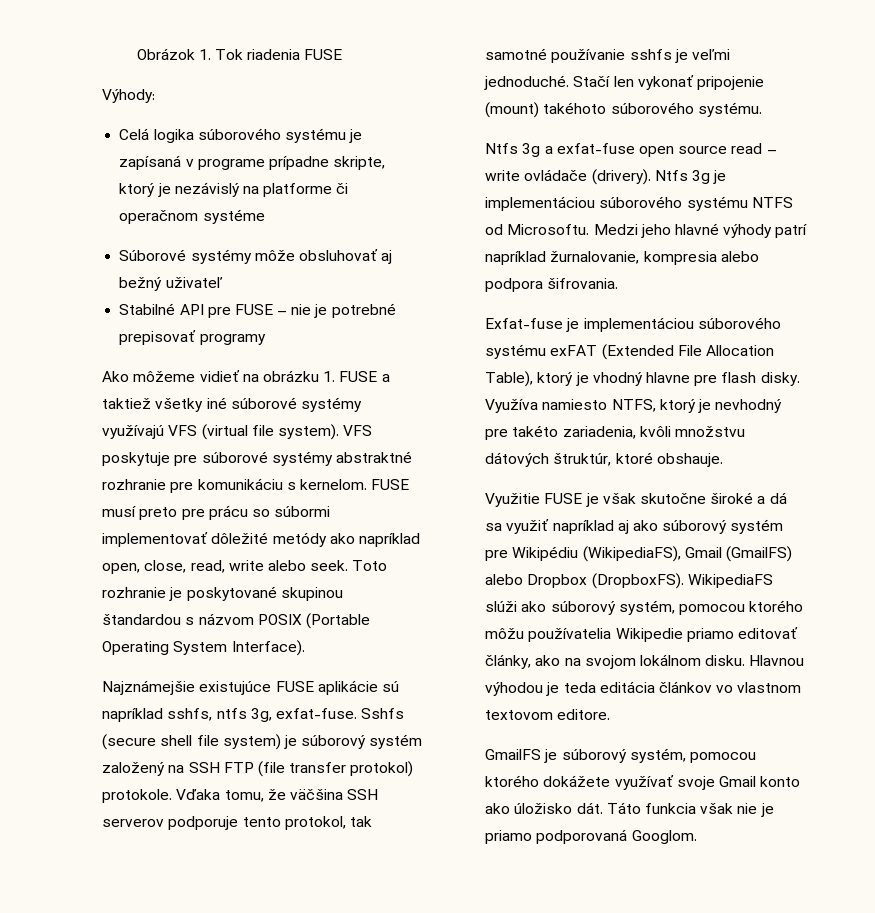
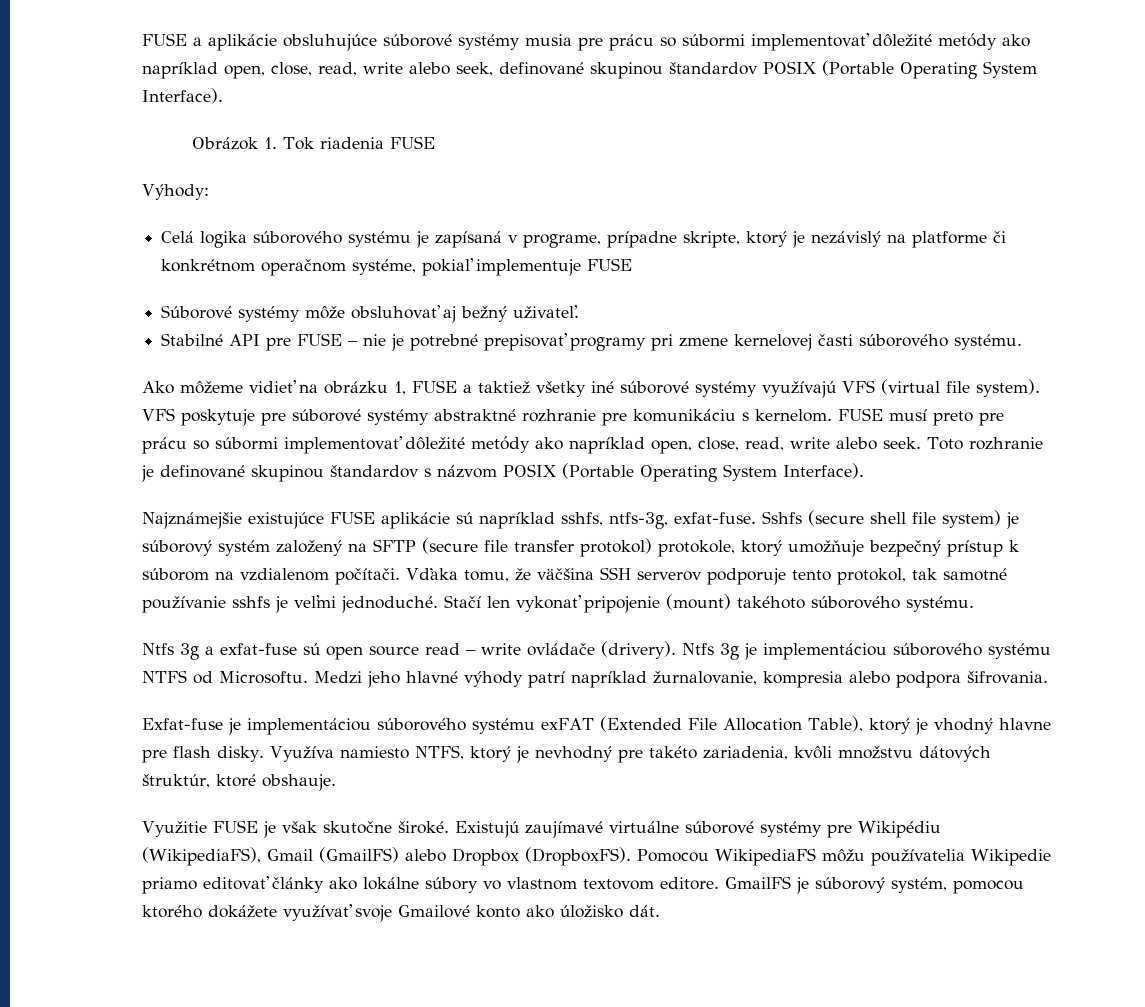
(136, 54) none -> [142,33,1031,51] [142,60,1038,79] [142,88,224,104] FUSE a aplikácie obsluhujúce súborové systémy musia pre prácu so súbormi implementovať dôležité metódy ako napríklad open, close, read, write alebo seek, definované skupinou štandardov POSIX (Portable Operating System Interface). //
[197,159,265,170] programe -> [523,234,602,248] programe,
[119,209,265,224] operačnom systéme -> [161,258,633,276] konkrétnom operačnom systéme, pokiaľ implementuje FUSE
[165,277,223,288] uživateľ -> [513,305,580,318] uživateľ.
(266, 339) none -> [651,334,1023,351] pri zmene kernelovej časti súborového systému.
[323,371,336,382] 1. -> [394,381,407,395] 1,
[186,586,343,601] [102,614,182,625] poskytované skupinou štandardou -> [160,465,420,482] definované skupinou štandardov
[216,708,272,722] ntfs 3g, -> [609,512,669,529] ntfs-3g,
[188,761,414,777] [102,789,173,803] SSH FTP (file transfer protokol) protokole. -> [373,538,1020,557] [142,568,401,585] SFTP (secure file transfer protokol) protokole, ktorý umožňuje bezpečný prístup k súborom na vzdialenom počítači.
(635, 148) none -> [303,643,322,655] sú
[710,492,787,504] [485,519,784,534] široké a dá sa využiť napríklad aj ako súborový systém -> [398,821,823,838] široké. Existujú zaujímavé virtuálne súborové systémy
[687,574,773,588] [485,600,804,615] WikipediaFS slúži ako súborový systém, pomocou ktorého -> [637,848,817,866] Pomocou WikipediaFS
[485,654,805,669] [485,681,713,696] články, ako na svojom lokálnom disku. Hlavnou výhodou je teda editácia článkov -> [272,877,479,893] články ako lokálne súbory
(611, 714) // -> (720, 883) none
[719,776,757,787] Gmail -> [398,905,471,918] Gmailové
[606,802,774,817] [485,829,697,844] Táto funkcia však nie je priamo podporovaná Googlom. -> (661, 911) none

